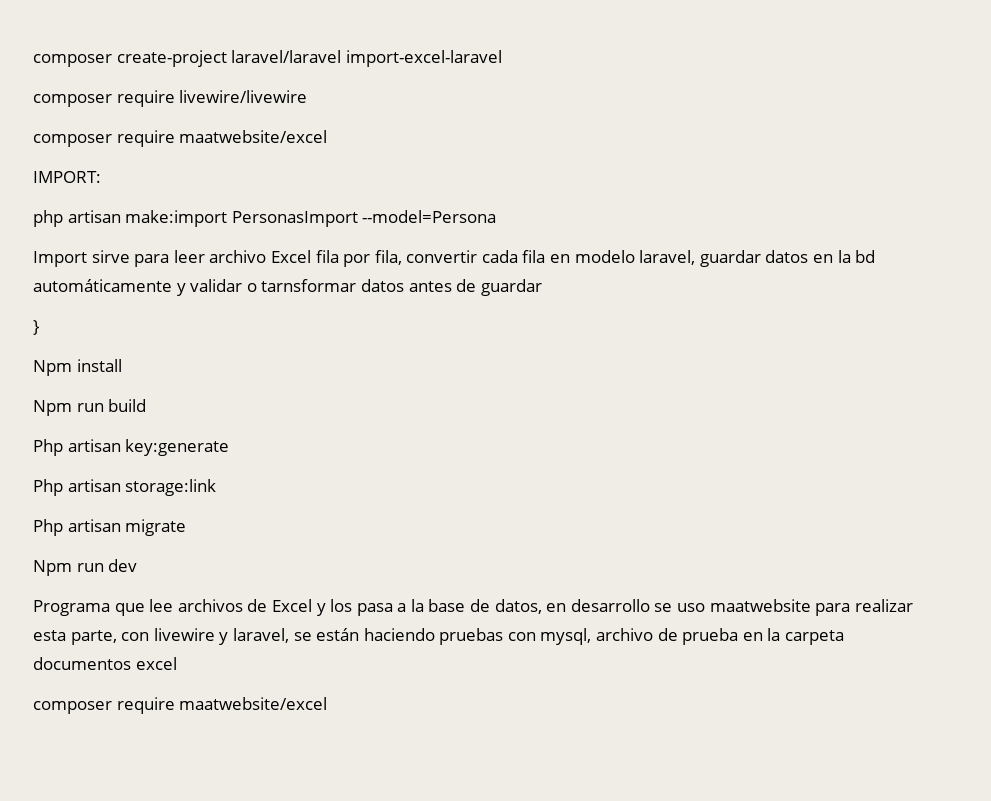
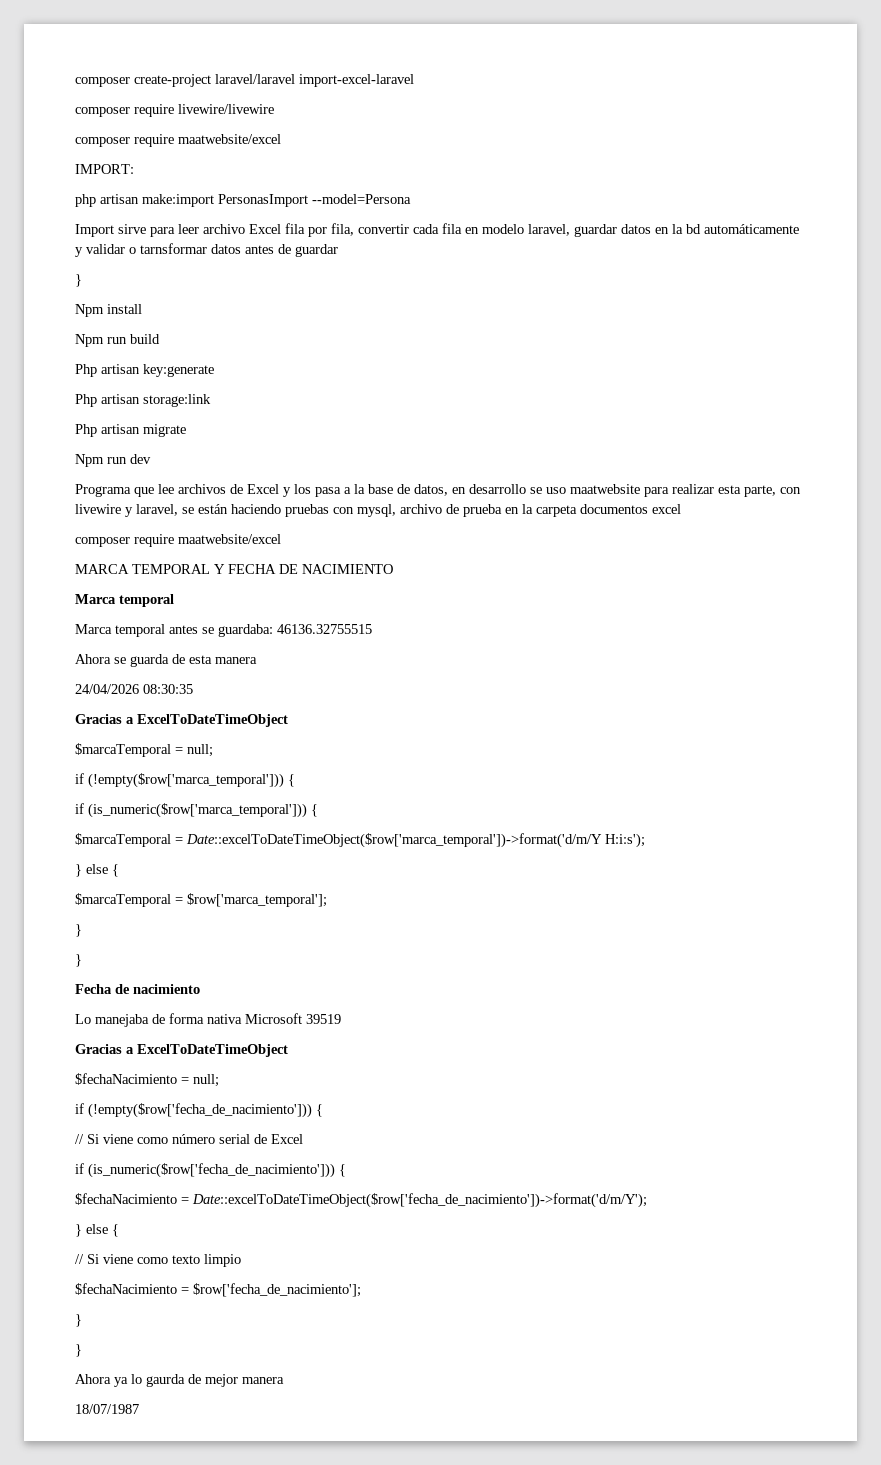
(328, 703) none -> [75,564,393,574] [75,594,174,607] [75,624,372,637] [75,654,257,667] [75,684,193,694] [75,714,288,727] [75,743,213,757] [75,773,295,788] [75,803,318,818] [75,833,645,848] [75,864,119,877] [75,893,327,907] [75,924,82,937] [75,954,82,967] [75,984,200,994] [75,1013,341,1027] [75,1044,288,1057] [75,1073,219,1087] [75,1103,323,1118] [75,1134,303,1144] [75,1163,346,1178] [75,1193,647,1208] [75,1224,119,1237] [75,1254,241,1267] [75,1283,361,1297] [75,1314,82,1327] [75,1344,82,1357] [75,1374,284,1387] [75,1404,139,1414] // MARCA TEMPORAL Y FECHA DE NACIMIENTO // Marca temporal // Marca temporal antes se guardaba: 46136.32755515 // Ahora se guarda de esta manera // 24/04/2026 08:30:35 // Gracias a ExcelToDateTimeObject // $marcaTemporal = null; // if (!empty($row['marca_temporal'])) { // if (is_numeric($row['marca_temporal'])) { // $marcaTemporal = Date::excelToDateTimeObject($row['marca_temporal'])->format('d/m/Y H:i:s'); // } else { // $marcaTemporal = $row['marca_temporal']; // } // } // Fecha de nacimiento // Lo manejaba de forma nativa Microsoft 39519 // Gracias a ExcelToDateTimeObject // $fechaNacimiento = null; // if (!empty($row['fecha_de_nacimiento'])) { // // Si viene como número serial de Excel // if (is_numeric($row['fecha_de_nacimiento'])) { // $fechaNacimiento = Date::excelToDateTimeObject($row['fecha_de_nacimiento'])->format('d/m/Y'); // } else { // // Si viene como texto limpio // $fechaNacimiento = $row['fecha_de_nacimiento']; // } // } // Ahora ya lo gaurda de mejor manera // 18/07/1987

